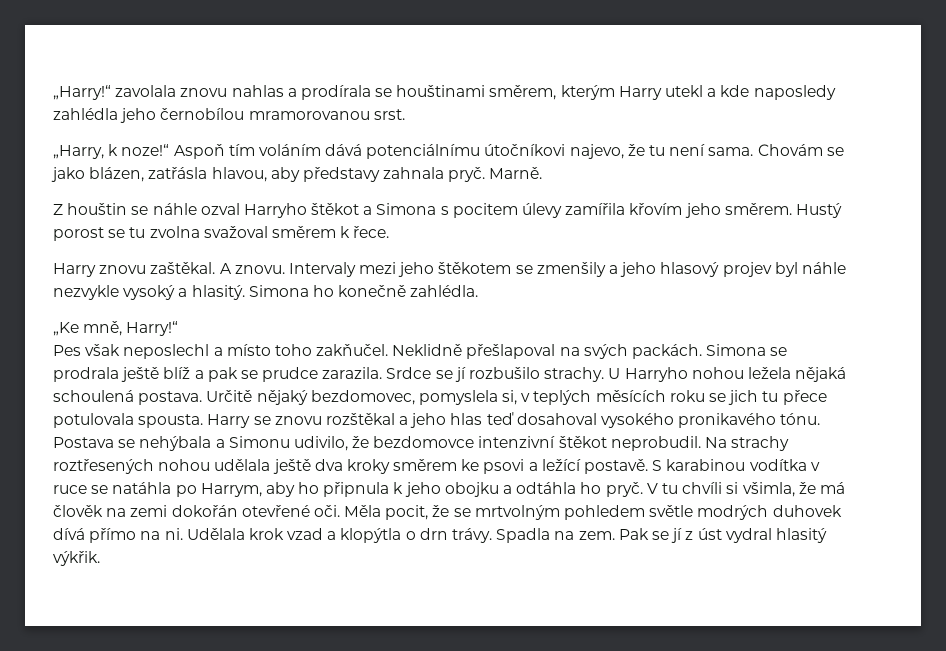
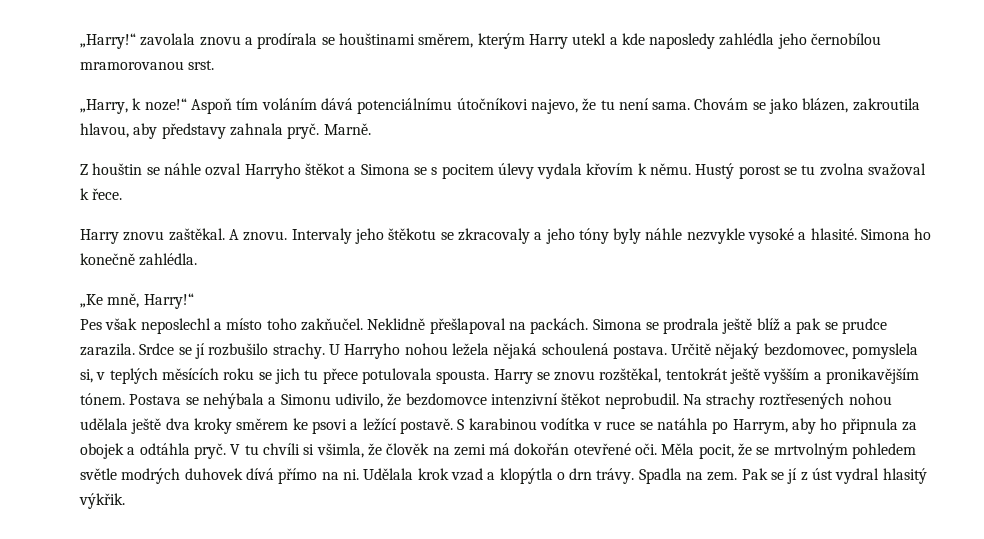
[231,85,284,97] nahlas -> (241, 41) none
[148,167,208,179] zatřásla -> [852,98,920,111] zakroutila
(437, 209) none -> [413,167,427,175] se
[565,203,792,218] zamířila křovím jeho směrem. -> [537,163,692,179] vydala křovím k němu.
[271,226,336,238] směrem -> (927, 169) none
[359,262,846,277] [53,285,245,300] mezi jeho štěkotem se zmenšily a jeho hlasový projev byl náhle nezvykle vysoký a hlasitý. -> [354,228,857,244] jeho štěkotu se zkracovaly a jeho tóny byly náhle nezvykle vysoké a hlasité.
[583,344,628,359] svých -> (526, 326) none
[325,412,821,428] rozštěkal a jeho hlas teď dosahoval vysokého pronikavého tónu. -> [599,368,920,384] [80,393,125,405] rozštěkal, tentokrát ještě vyšším a pronikavějším tónem.
[393,482,499,497] k jeho obojku -> [902,422,918,431] [80,443,124,459] za obojek
[580,482,602,494] ho -> (190, 449) none
[819,482,845,494] má -> (382, 449) none
(168, 511) none -> [489,443,511,455] má

